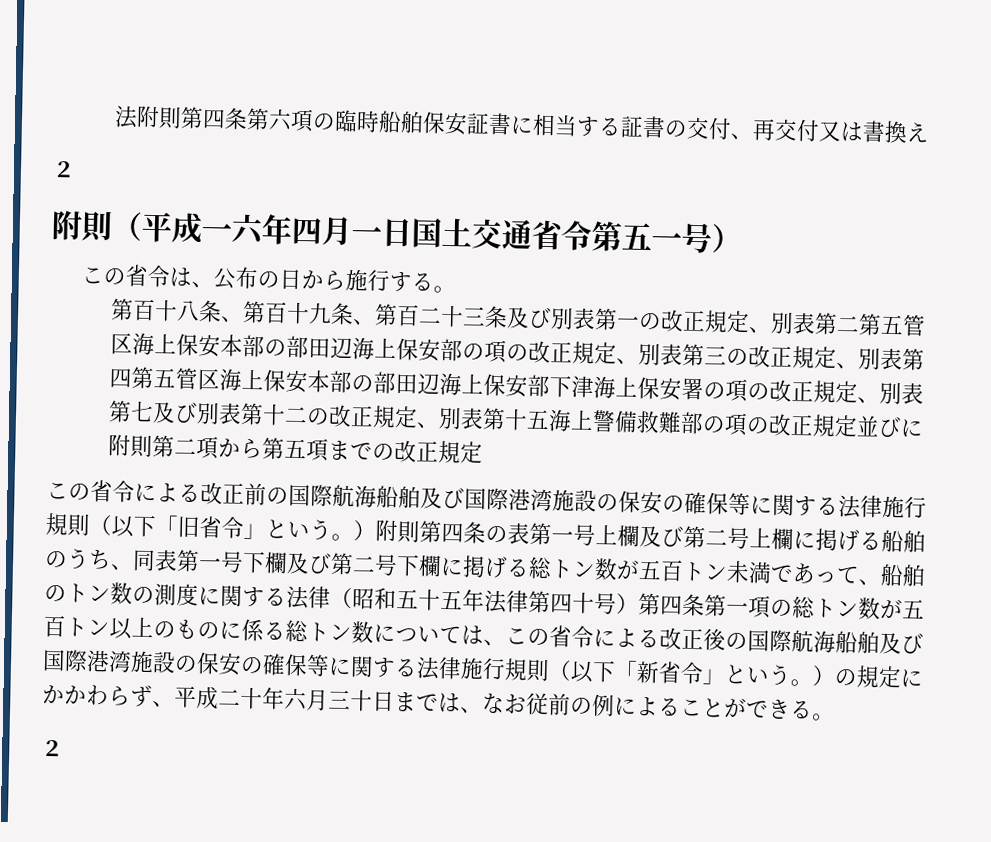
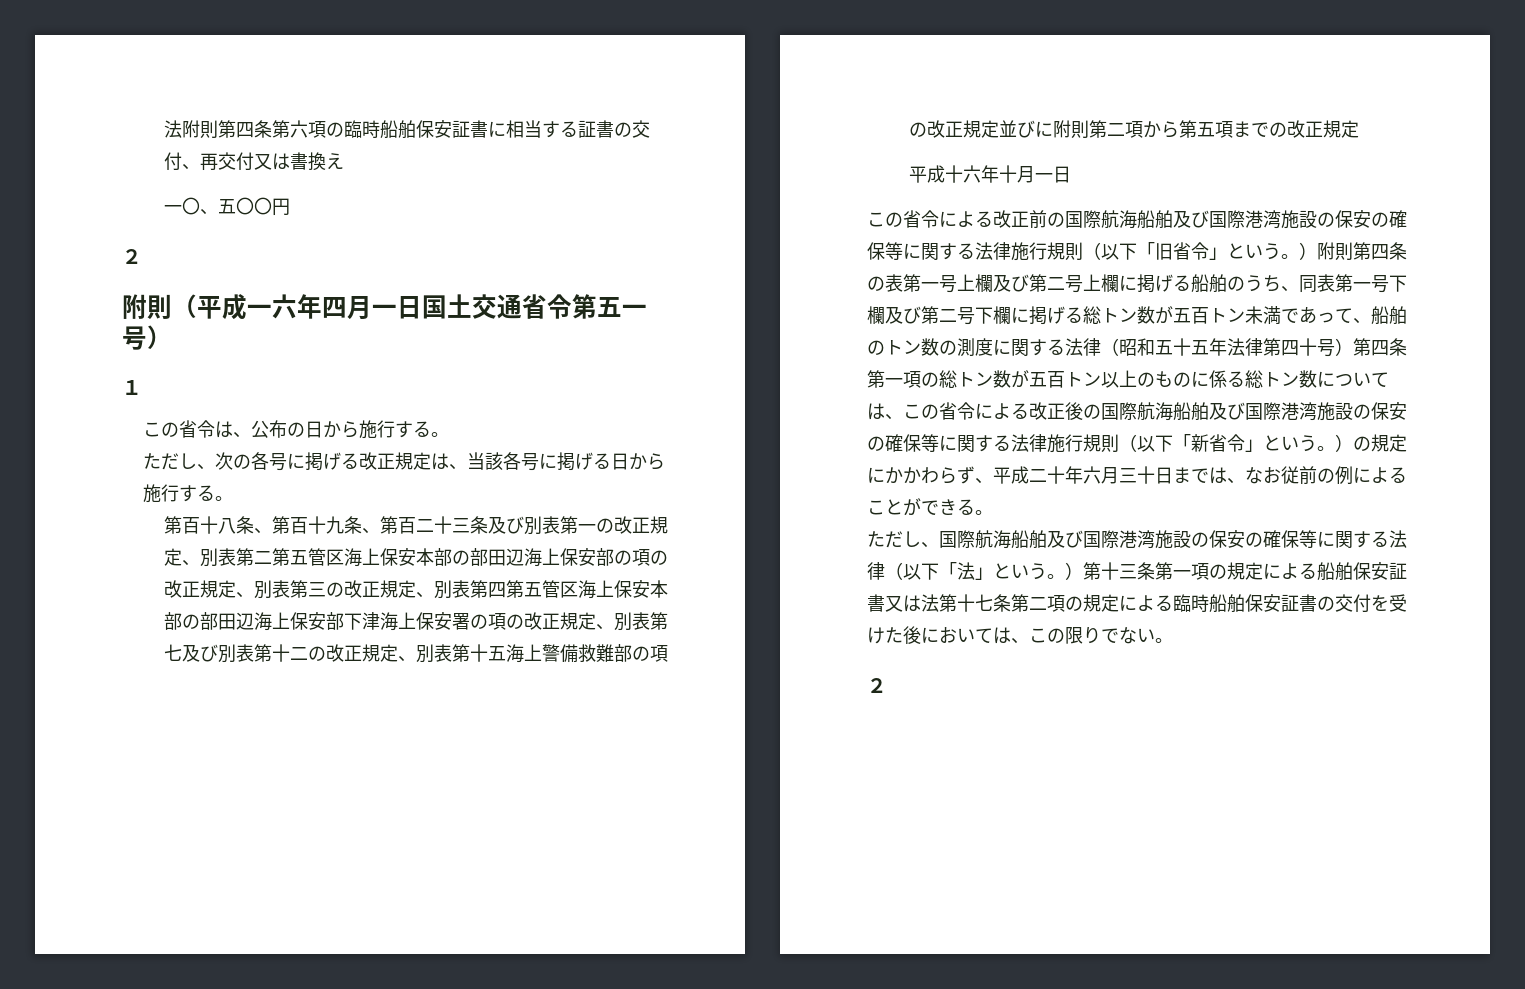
(931, 132) none -> [164,197,291,216] // 一〇、五〇〇円
(743, 238) none -> [122,380,142,395] // １
(456, 289) none -> [143,452,666,471] [143,484,234,503] // ただし、次の各号に掲げる改正規定は、当該各号に掲げる日から施行する。
(484, 452) none -> [909,165,1072,183] // 平成十六年十月一日
(835, 717) none -> [867,530,1407,549] [867,562,1407,581] [867,594,1407,613] [867,626,1173,644] // ただし、国際航海船舶及び国際港湾施設の保安の確保等に関する法律（以下「法」という。）第十三条第一項の規定による船舶保安証書又は法第十七条第二項の規定による臨時船舶保安証書の交付を受けた後においては、この限りでない。

